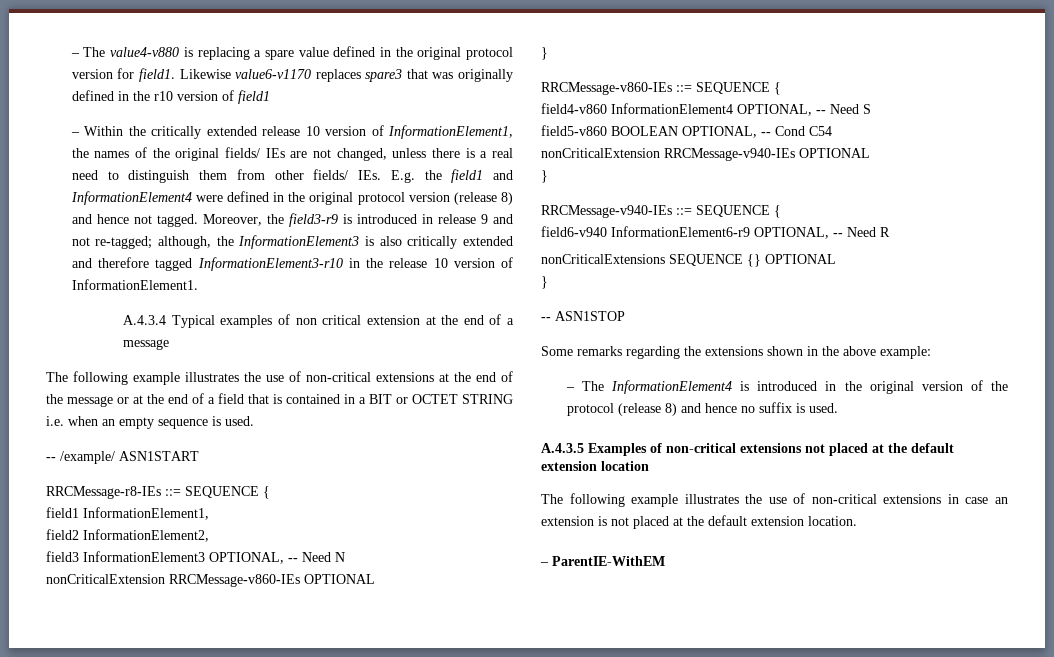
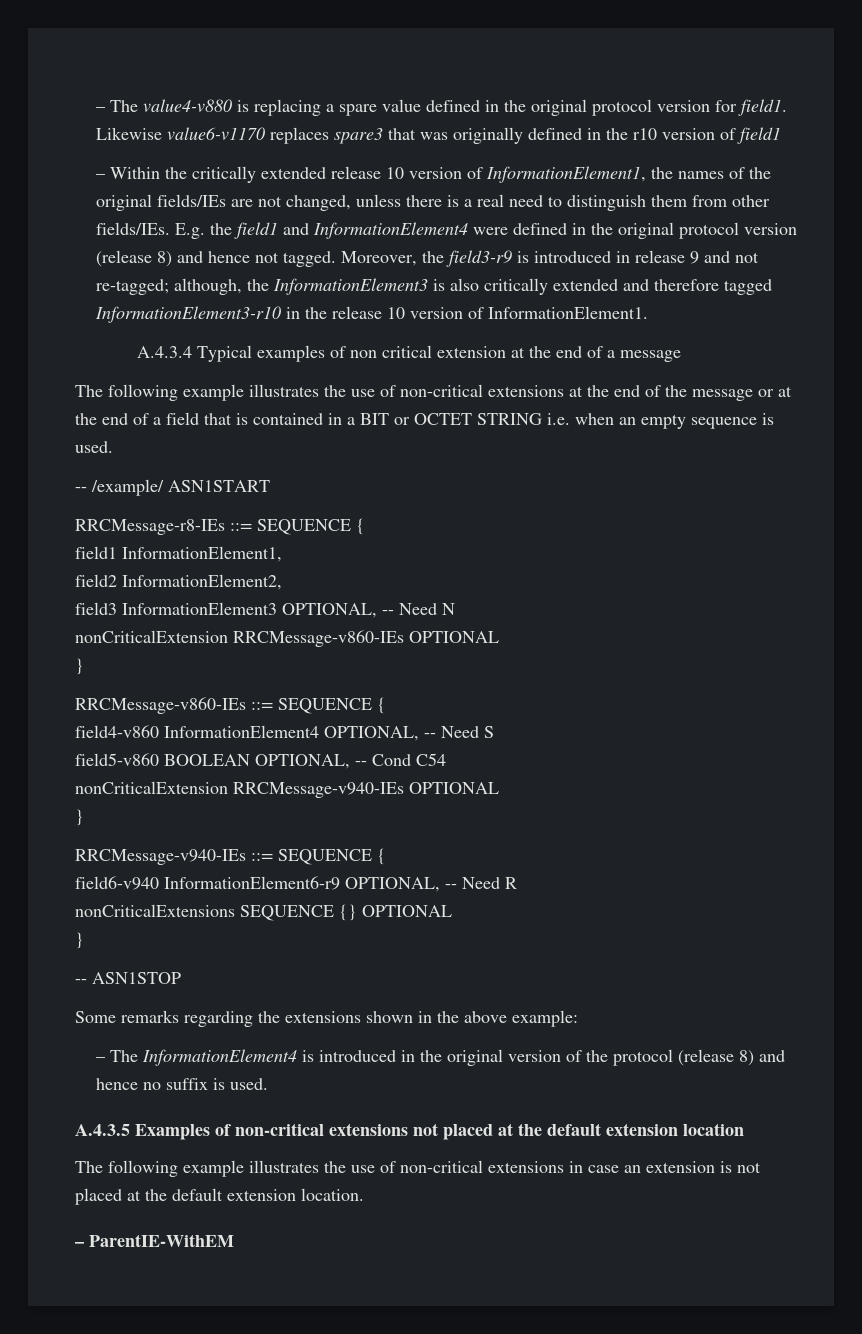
[225,147,285,158] fields/ IEs -> [156,194,226,207] fields/IEs
[313,169,381,180] fields/ IEs. -> [95,222,170,235] fields/IEs.

